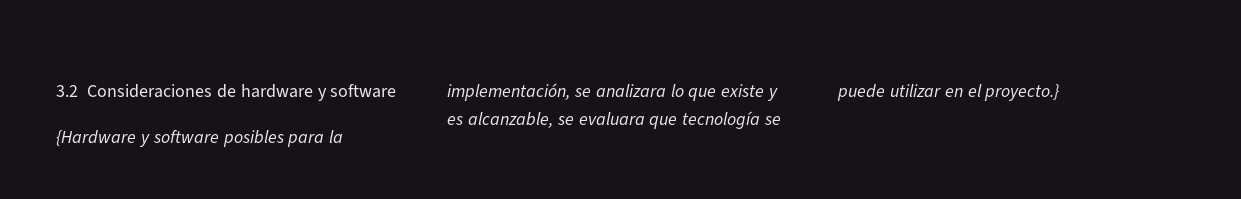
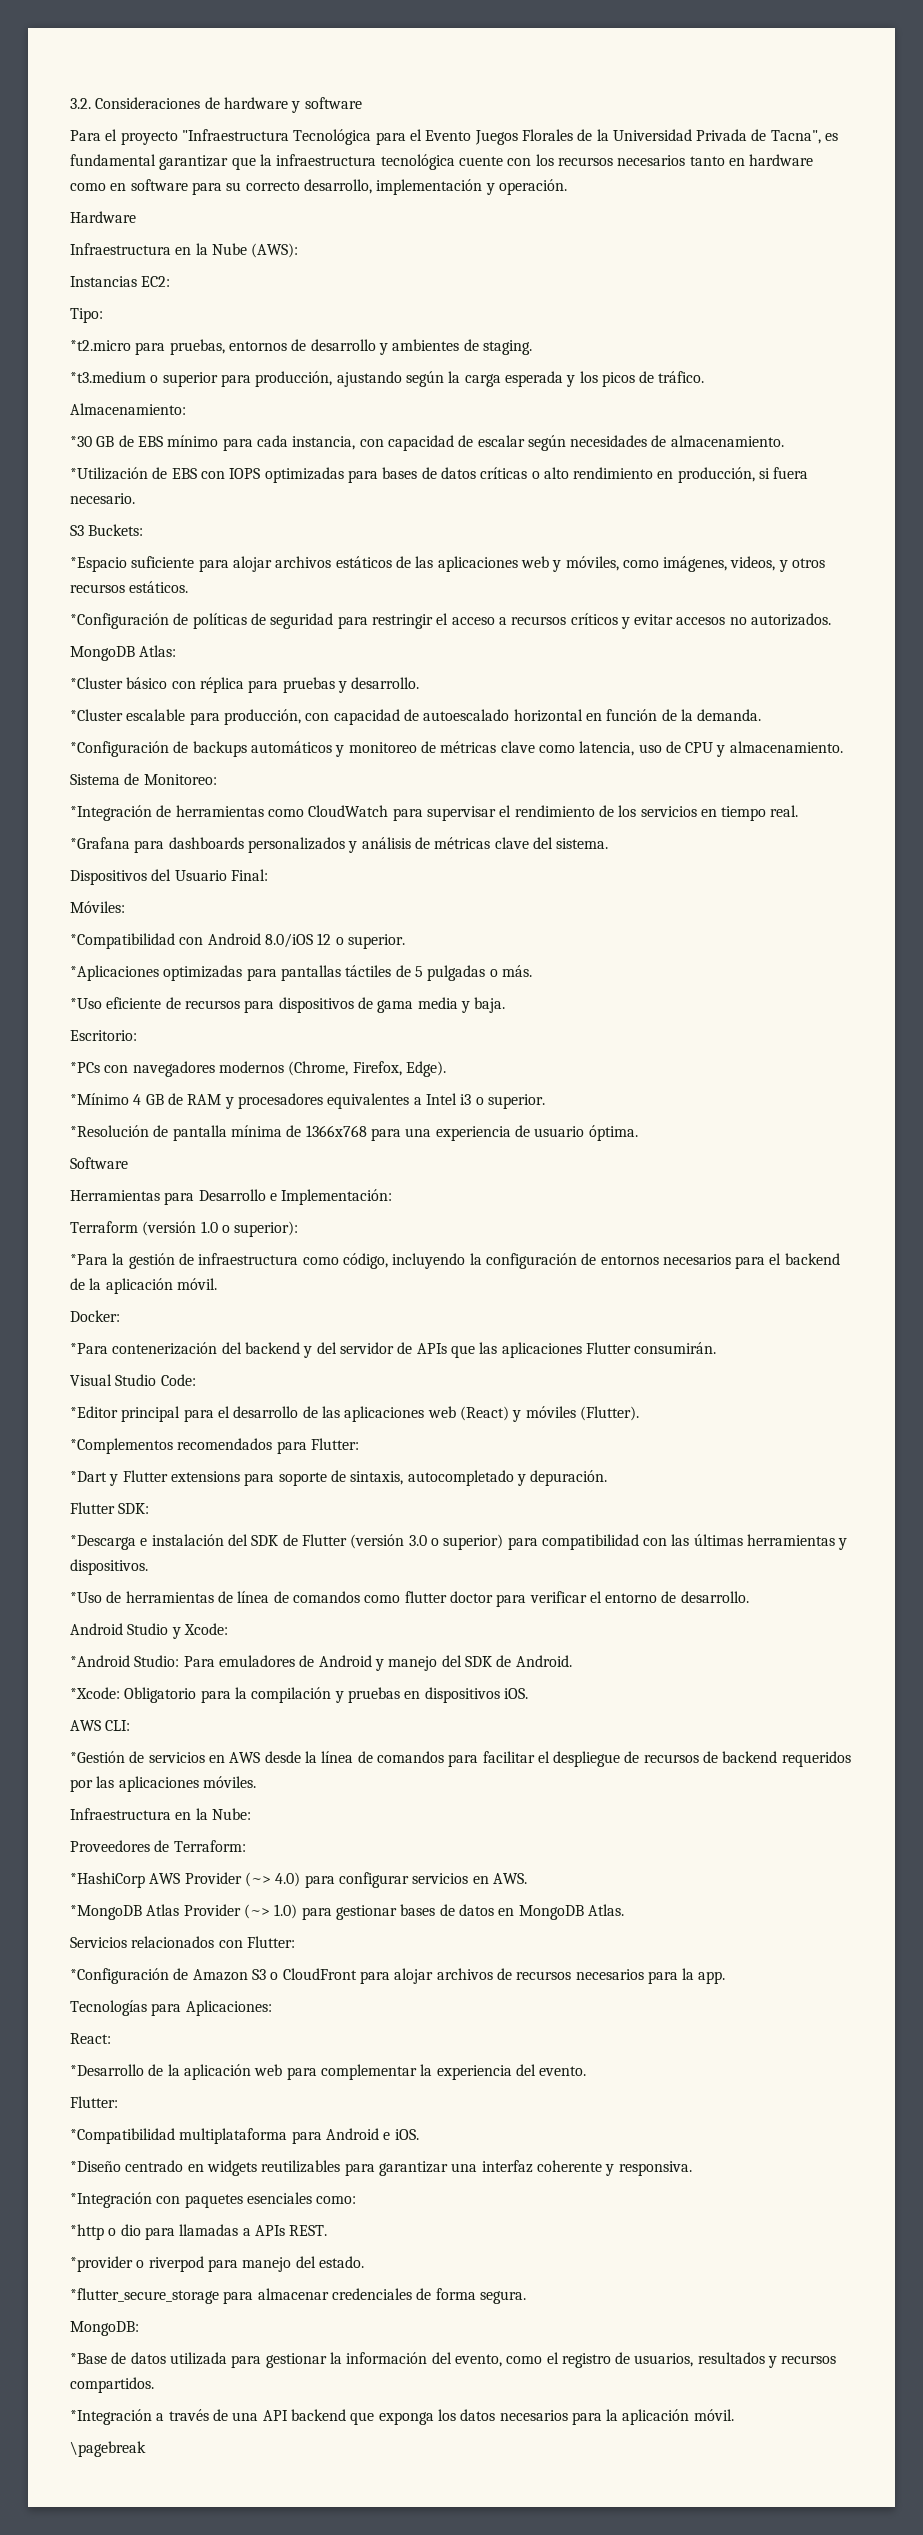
[56,85,78,97] 3.2 -> [70,98,91,109] 3.2.
[56,130,344,147] [447,83,779,101] [447,111,782,129] [837,84,1060,101] {Hardware y software posibles para la implementación, se analizara lo que existe y es alcanzable, se evaluara que tecnología se puede utilizar en el proyecto.} -> [70,129,839,145] [70,154,814,170] [70,179,567,195] [70,211,136,223] [70,243,299,258] [70,276,171,287] [70,308,103,323] [70,339,532,355] [70,371,705,387] [70,403,186,415] [70,435,784,451] [70,467,809,483] [70,493,135,504] [70,524,144,536] [70,556,826,572] [70,581,189,593] [70,613,832,629] [70,645,177,661] [70,677,420,693] [70,709,762,725] [70,741,843,757] [70,773,217,785] [70,805,799,821] [70,837,609,853] [70,869,268,885] [70,901,125,913] [70,933,405,949] [70,965,532,981] [70,997,506,1013] [70,1030,137,1041] [70,1061,446,1077] [70,1093,545,1109] [70,1125,638,1141] [70,1157,128,1169] [70,1189,393,1205] [70,1221,299,1237] [70,1253,840,1269] [70,1278,217,1294] [70,1310,120,1322] [70,1342,717,1358] [70,1374,196,1386] [70,1406,639,1422] [70,1438,359,1454] [70,1470,608,1486] [70,1502,150,1514] [70,1534,848,1550] [70,1559,148,1575] [70,1591,749,1607] [70,1623,228,1639] [70,1655,572,1671] [70,1687,528,1703] [70,1720,131,1731] [70,1751,851,1767] [70,1776,256,1792] [70,1808,251,1820] [70,1840,246,1852] [70,1872,527,1888] [70,1904,624,1920] [70,1936,295,1948] [70,1968,726,1984] [70,2000,272,2016] [70,2033,111,2044] [70,2064,587,2080] [70,2096,118,2108] [70,2128,419,2144] [70,2160,692,2176] [70,2192,357,2208] [70,2224,328,2240] [70,2256,364,2272] [70,2288,526,2304] [70,2321,139,2336] [70,2352,837,2368] [70,2377,154,2393] [70,2409,734,2425] [70,2441,146,2457] Para el proyecto "Infraestructura Tecnológica para el Evento Juegos Florales de la Universidad Privada de Tacna", es fundamental garantizar que la infraestructura tecnológica cuente con los recursos necesarios tanto en hardware como en software para su correcto desarrollo, implementación y operación. // Hardware // Infraestructura en la Nube (AWS): // Instancias EC2: // Tipo: // *t2.micro para pruebas, entornos de desarrollo y ambientes de staging. // *t3.medium o superior para producción, ajustando según la carga esperada y los picos de tráfico. // Almacenamiento: // *30 GB de EBS mínimo para cada instancia, con capacidad de escalar según necesidades de almacenamiento. // *Utilización de EBS con IOPS optimizadas para bases de datos críticas o alto rendimiento en producción, si fuera necesario. // S3 Buckets: // *Espacio suficiente para alojar archivos estáticos de las aplicaciones web y móviles, como imágenes, videos, y otros recursos estáticos. // *Configuración de políticas de seguridad para restringir el acceso a recursos críticos y evitar accesos no autorizados. // MongoDB Atlas: // *Cluster básico con réplica para pruebas y desarrollo. // *Cluster escalable para producción, con capacidad de autoescalado horizontal en función de la demanda. // *Configuración de backups automáticos y monitoreo de métricas clave como latencia, uso de CPU y almacenamiento. // Sistema de Monitoreo: // *Integración de herramientas como CloudWatch para supervisar el rendimiento de los servicios en tiempo real. // *Grafana para dashboards personalizados y análisis de métricas clave del sistema. // Dispositivos del Usuario Final: // Móviles: // *Compatibilidad con Android 8.0/iOS 12 o superior. // *Aplicaciones optimizadas para pantallas táctiles de 5 pulgadas o más. // *Uso eficiente de recursos para dispositivos de gama media y baja. // Escritorio: // *PCs con navegadores modernos (Chrome, Firefox, Edge). // *Mínimo 4 GB de RAM y procesadores equivalentes a Intel i3 o superior. // *Resolución de pantalla mínima de 1366x768 para una experiencia de usuario óptima. // Software // Herramientas para Desarrollo e Implementación: // Terraform (versión 1.0 o superior): // *Para la gestión de infraestructura como código, incluyendo la configuración de entornos necesarios para el backend de la aplicación móvil. // Docker: // *Para contenerización del backend y del servidor de APIs que las aplicaciones Flutter consumirán. // Visual Studio Code: // *Editor principal para el desarrollo de las aplicaciones web (React) y móviles (Flutter). // *Complementos recomendados para Flutter: // *Dart y Flutter extensions para soporte de sintaxis, autocompletado y depuración. // Flutter SDK: // *Descarga e instalación del SDK de Flutter (versión 3.0 o superior) para compatibilidad con las últimas herramientas y dispositivos. // *Uso de herramientas de línea de comandos como flutter doctor para verificar el entorno de desarrollo. // Android Studio y Xcode: // *Android Studio: Para emuladores de Android y manejo del SDK de Android. // *Xcode: Obligatorio para la compilación y pruebas en dispositivos iOS. // AWS CLI: // *Gestión de servicios en AWS desde la línea de comandos para facilitar el despliegue de recursos de backend requeridos por las aplicaciones móviles. // Infraestructura en la Nube: // Proveedores de Terraform: // *HashiCorp AWS Provider (~> 4.0) para configurar servicios en AWS. // *MongoDB Atlas Provider (~> 1.0) para gestionar bases de datos en MongoDB Atlas. // Servicios relacionados con Flutter: // *Configuración de Amazon S3 o CloudFront para alojar archivos de recursos necesarios para la app. // Tecnologías para Aplicaciones: // React: // *Desarrollo de la aplicación web para complementar la experiencia del evento. // Flutter: // *Compatibilidad multiplataforma para Android e iOS. // *Diseño centrado en widgets reutilizables para garantizar una interfaz coherente y responsiva. // *Integración con paquetes esenciales como: // *http o dio para llamadas a APIs REST. // *provider o riverpod para manejo del estado. // *flutter_secure_storage para almacenar credenciales de forma segura. // MongoDB: // *Base de datos utilizada para gestionar la información del evento, como el registro de usuarios, resultados y recursos compartidos. // *Integración a través de una API backend que exponga los datos necesarios para la aplicación móvil. // \pagebreak

